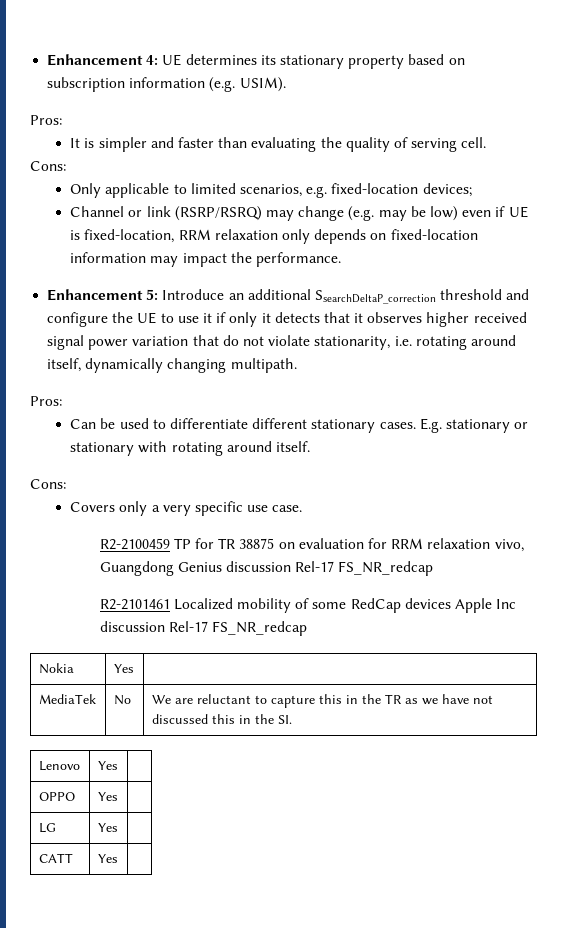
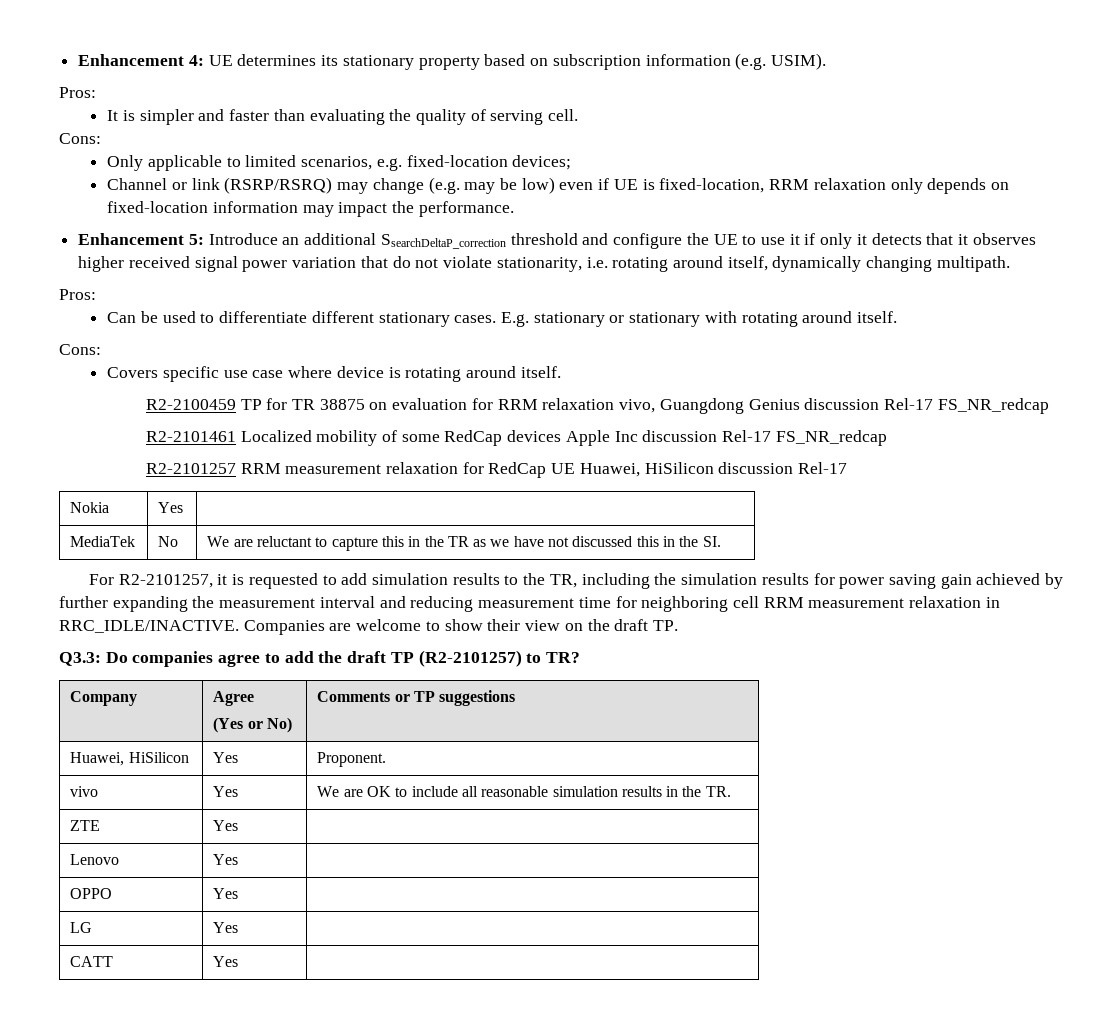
[119,501,303,516] only a very specific use case. -> [162,366,561,382] specific use case where device is rotating around itself.
(308, 628) none -> [145,462,848,478] // R2-2101257 RRM measurement relaxation for RedCap UE Huawei, HiSilicon discussion Rel-17
(292, 719) none -> [88,573,1064,589] [59,596,1000,612] [59,619,678,635] [59,650,580,667] [70,691,138,706] [213,691,255,706] [213,717,292,733] [317,690,516,706] [70,752,189,766] [213,752,239,763] [317,752,387,767] [70,786,99,797] [213,786,239,797] [317,786,731,797] [70,820,101,831] [213,820,239,831] // For R2-2101257, it is requested to add simulation results to the TR, including the simulation results for power saving gain achieved by further expanding the measurement interval and reducing measurement time for neighboring cell RRM measurement relaxation in RRC_IDLE/INACTIVE. Companies are welcome to show their view on the draft TP. // Q3.3: Do companies agree to add the draft TP (R2-2101257) to TR? // Company | Agree // (Yes or No) | Comments or TP suggestions // Huawei, HiSilicon | Yes | Proponent. // vivo | Yes | We are OK to include all reasonable simulation results in the TR. // ZTE | Yes |

